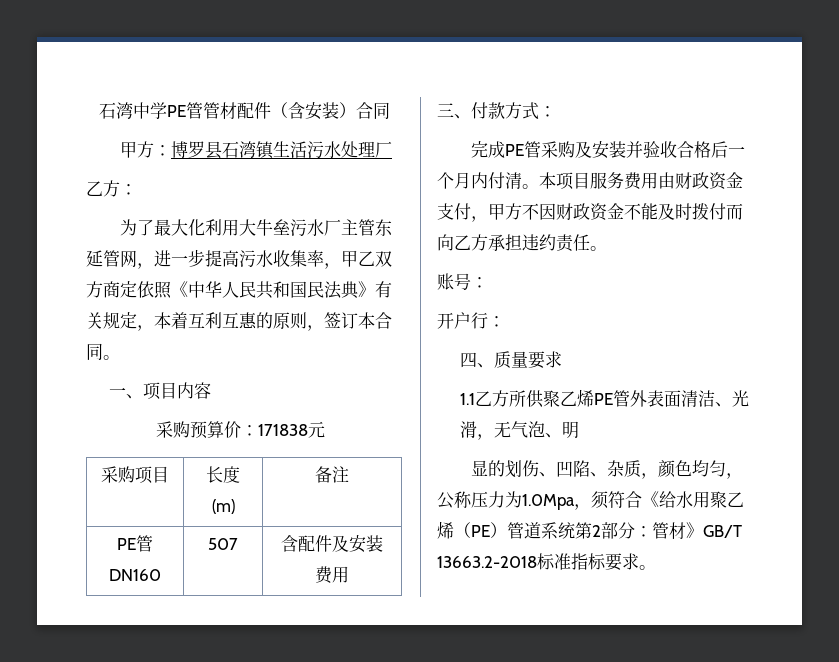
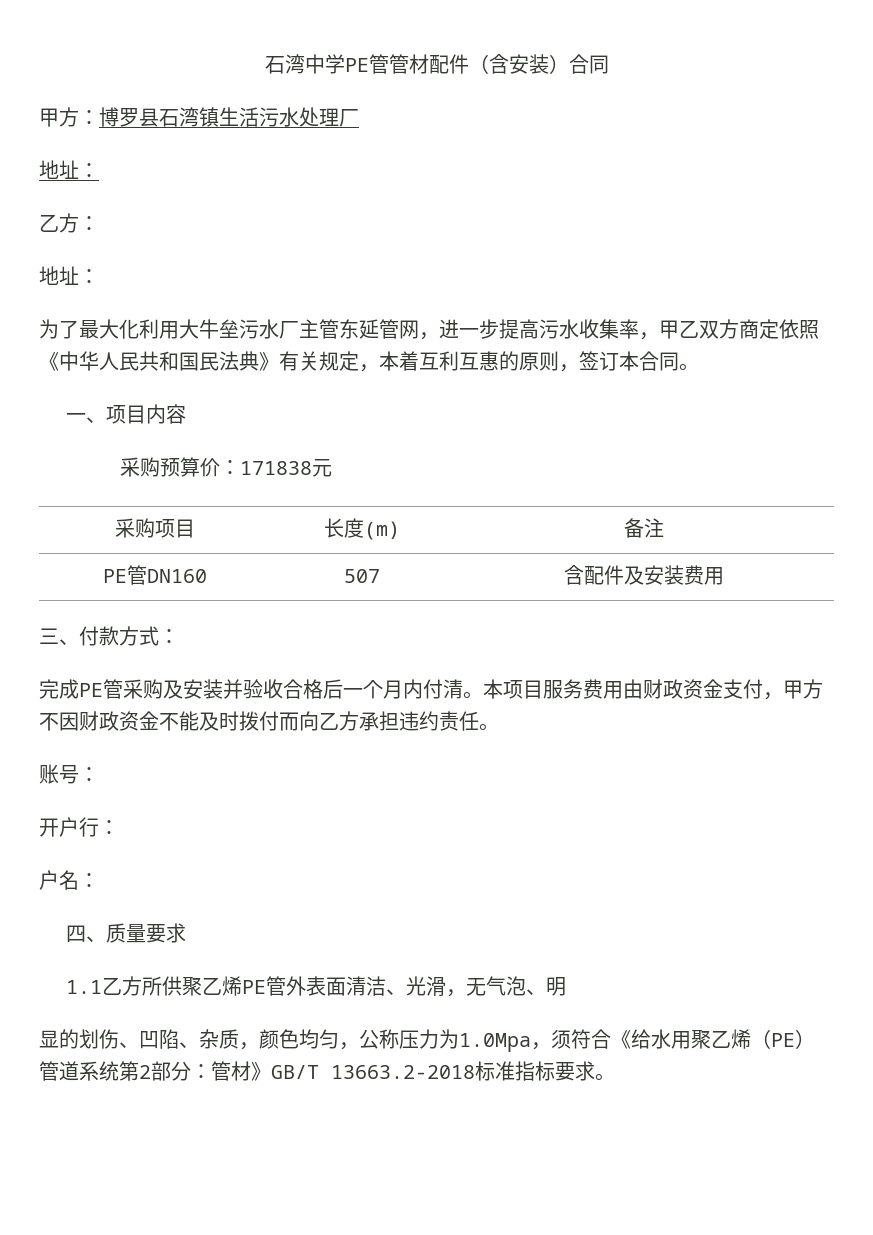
(393, 149) none -> [39,160,99,179] // 地址：
(137, 189) none -> [39,266,99,285] // 地址：
(505, 321) none -> [39,870,99,890] // 户名：

